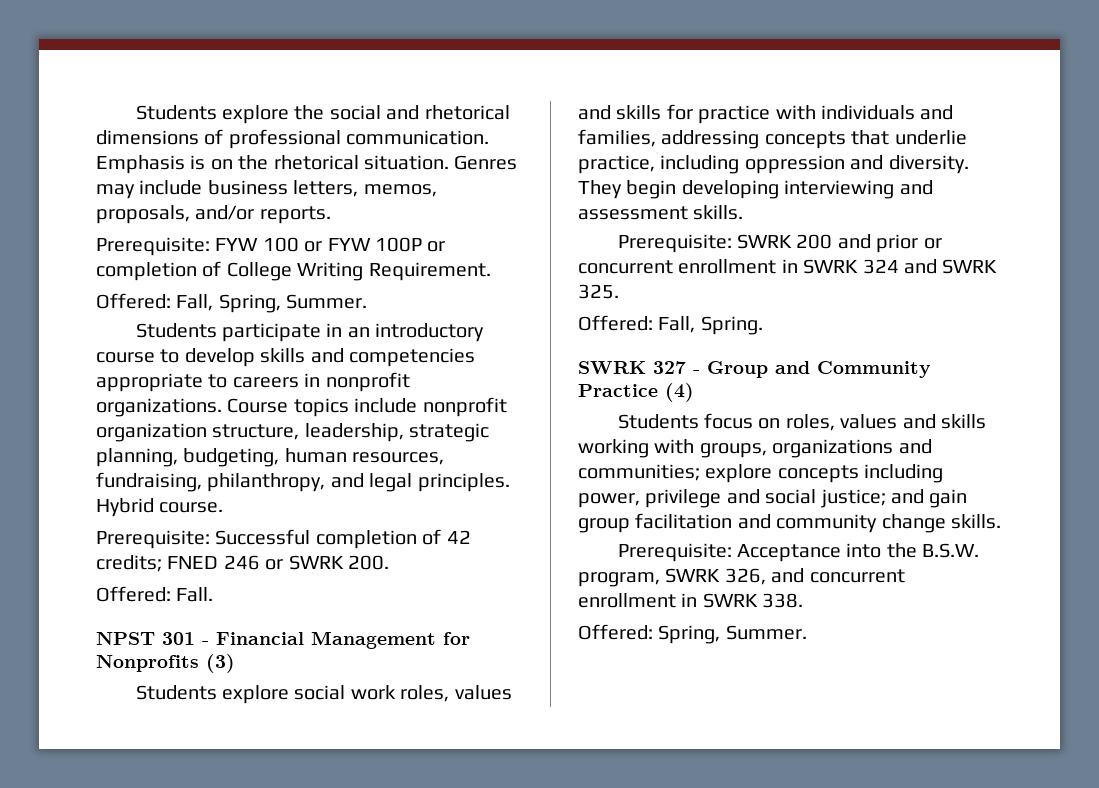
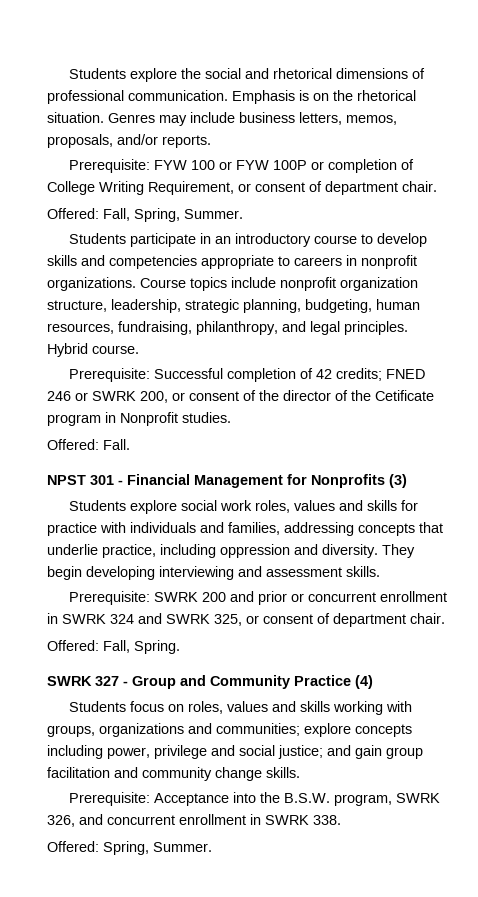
[368,262,491,281] Requirement. -> [148,181,437,195] Requirement, or consent of department chair.
[348,555,389,570] 200. -> [140,390,434,403] [47,412,231,426] 200, or consent of the director of the Cetificate program in Nonprofit studies.
[578,284,619,299] 325. -> [214,613,445,627] 325, or consent of department chair.

